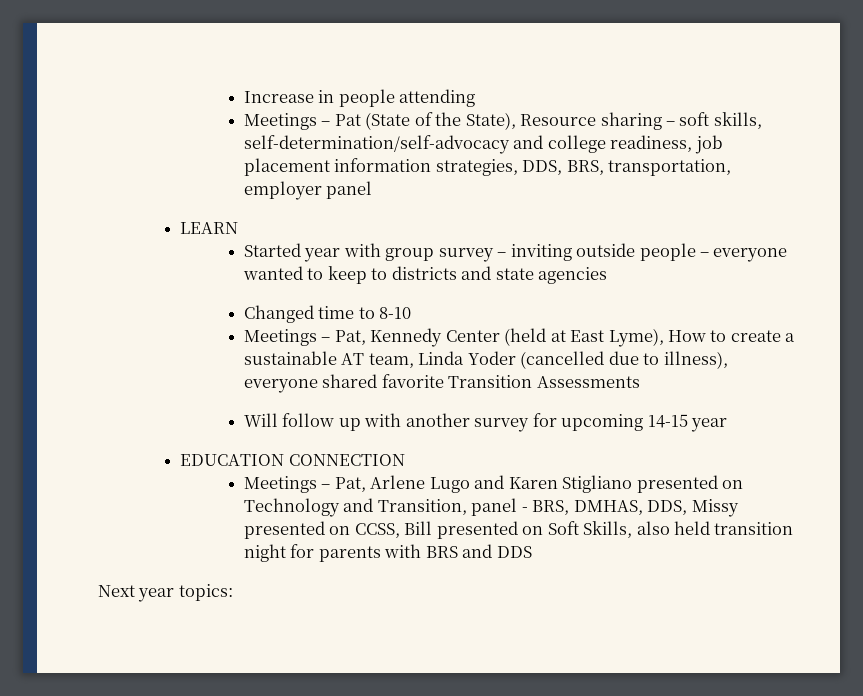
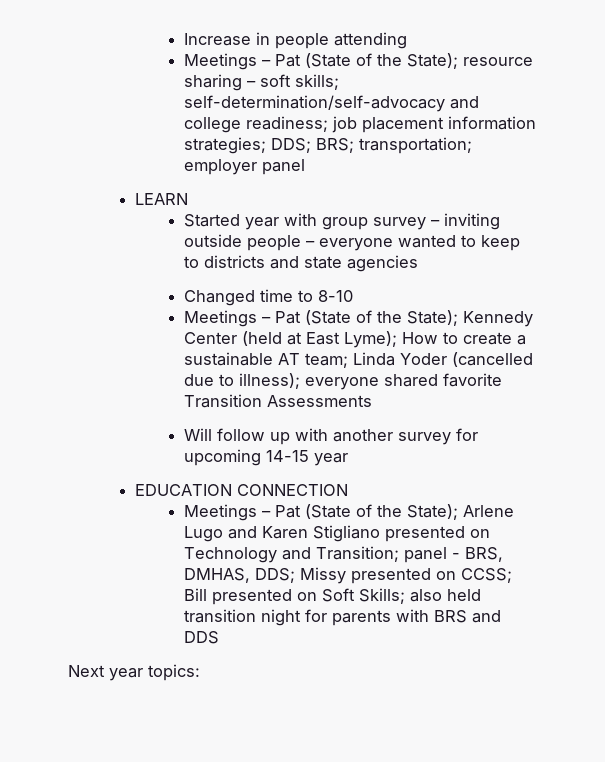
[465,112,597,130] State), Resource -> [407,53,534,69] State); resource
[713,112,762,129] skills, -> [295,74,340,90] skills;
[610,135,693,152] readiness, -> [246,116,329,132] readiness;
[435,159,732,176] strategies, DDS, BRS, transportation, -> [184,137,473,154] strategies; DDS; BRS; transportation;
[334,330,366,345] Pat, -> [275,310,459,326] Pat (State of the State);
[608,328,664,347] Lyme), -> [344,331,398,348] Lyme);
[368,353,414,368] team, -> [305,353,349,368] team;
[663,351,728,369] illness), -> [239,373,301,389] illness);
[334,477,366,492] Pat, -> [275,504,459,520] Pat (State of the State);
[377,499,467,515] Transition, -> [316,546,400,562] Transition;
[647,500,688,515] DDS, -> [255,568,296,583] DDS;
[354,523,400,538] CCSS, -> [461,568,513,583] CCSS;
[583,521,633,538] Skills, -> [359,588,406,604] Skills;

